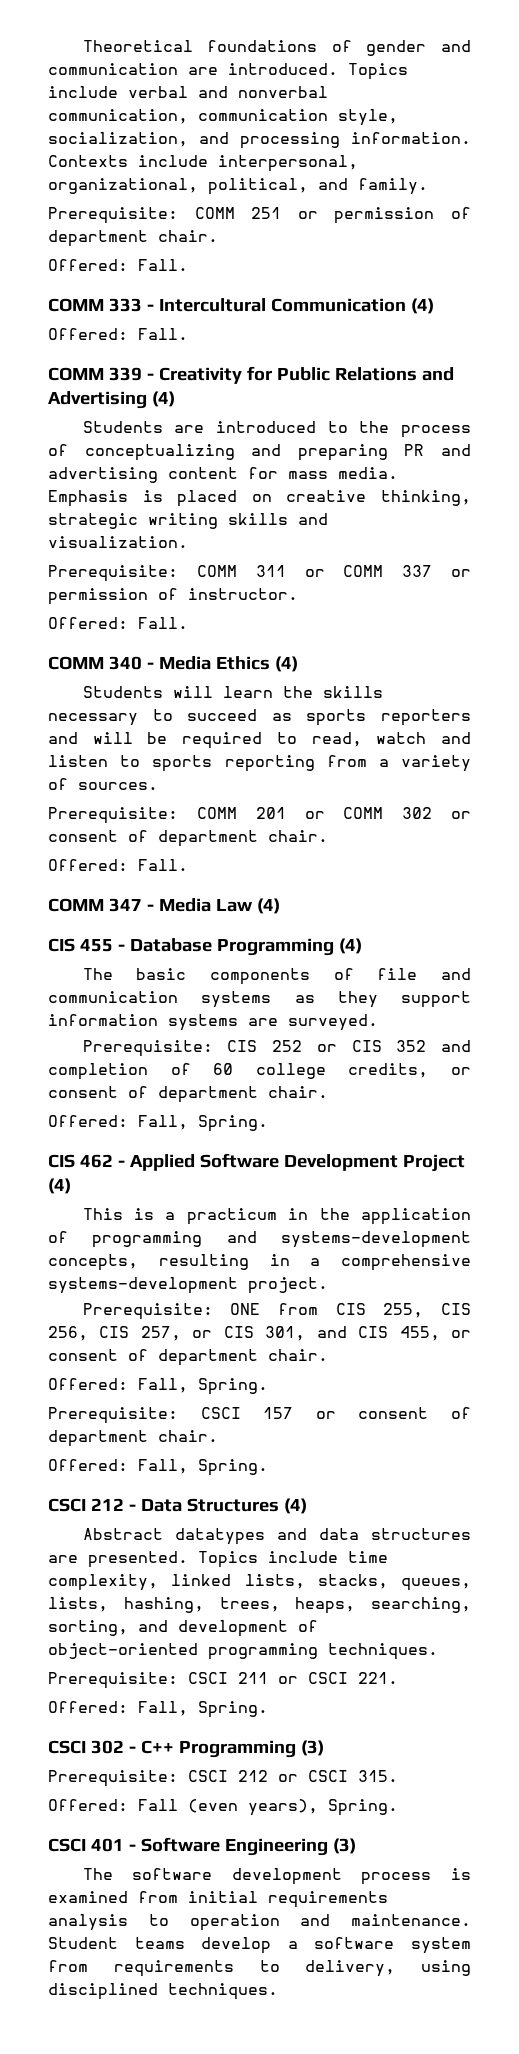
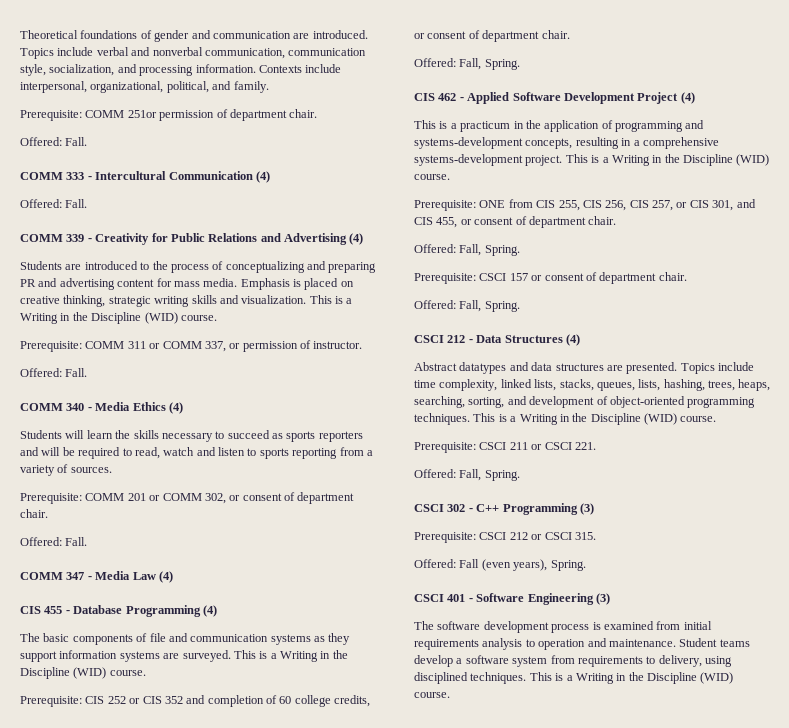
[251,207,318,219] 251 or -> [127,110,157,118] 251or
(188, 542) none -> [309,295,353,304] [20,312,217,324] This is a Writing in the Discipline (WID) course.
[402,565,433,577] 337 -> [204,341,226,352] 337,
[402,807,433,819] 302 -> [204,493,226,504] 302,
(378, 1022) none -> [233,650,348,662] [20,667,146,679] This is a Writing in the Discipline (WID) course.
(328, 1285) none -> [565,154,770,166] [414,174,450,180] This is a Writing in the Discipline (WID) course.
(438, 1651) none -> [473,413,717,425] This is a Writing in the Discipline (WID) course.
(278, 1991) none -> [529,672,734,684] [414,692,450,698] This is a Writing in the Discipline (WID) course.

